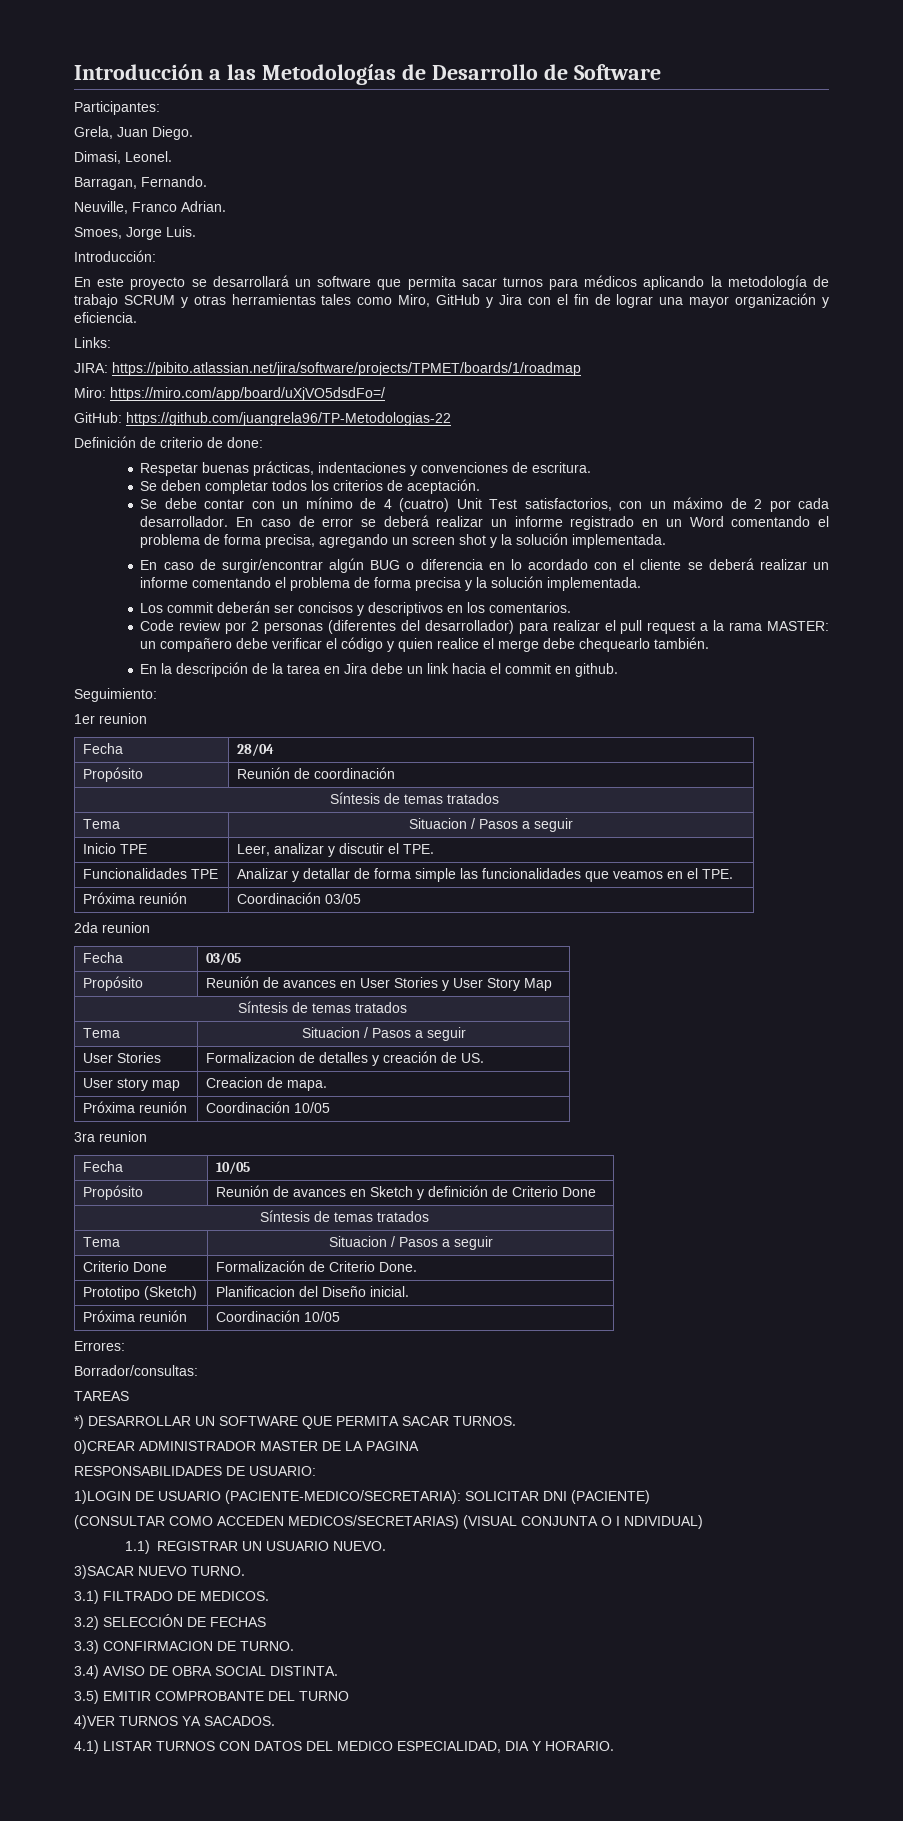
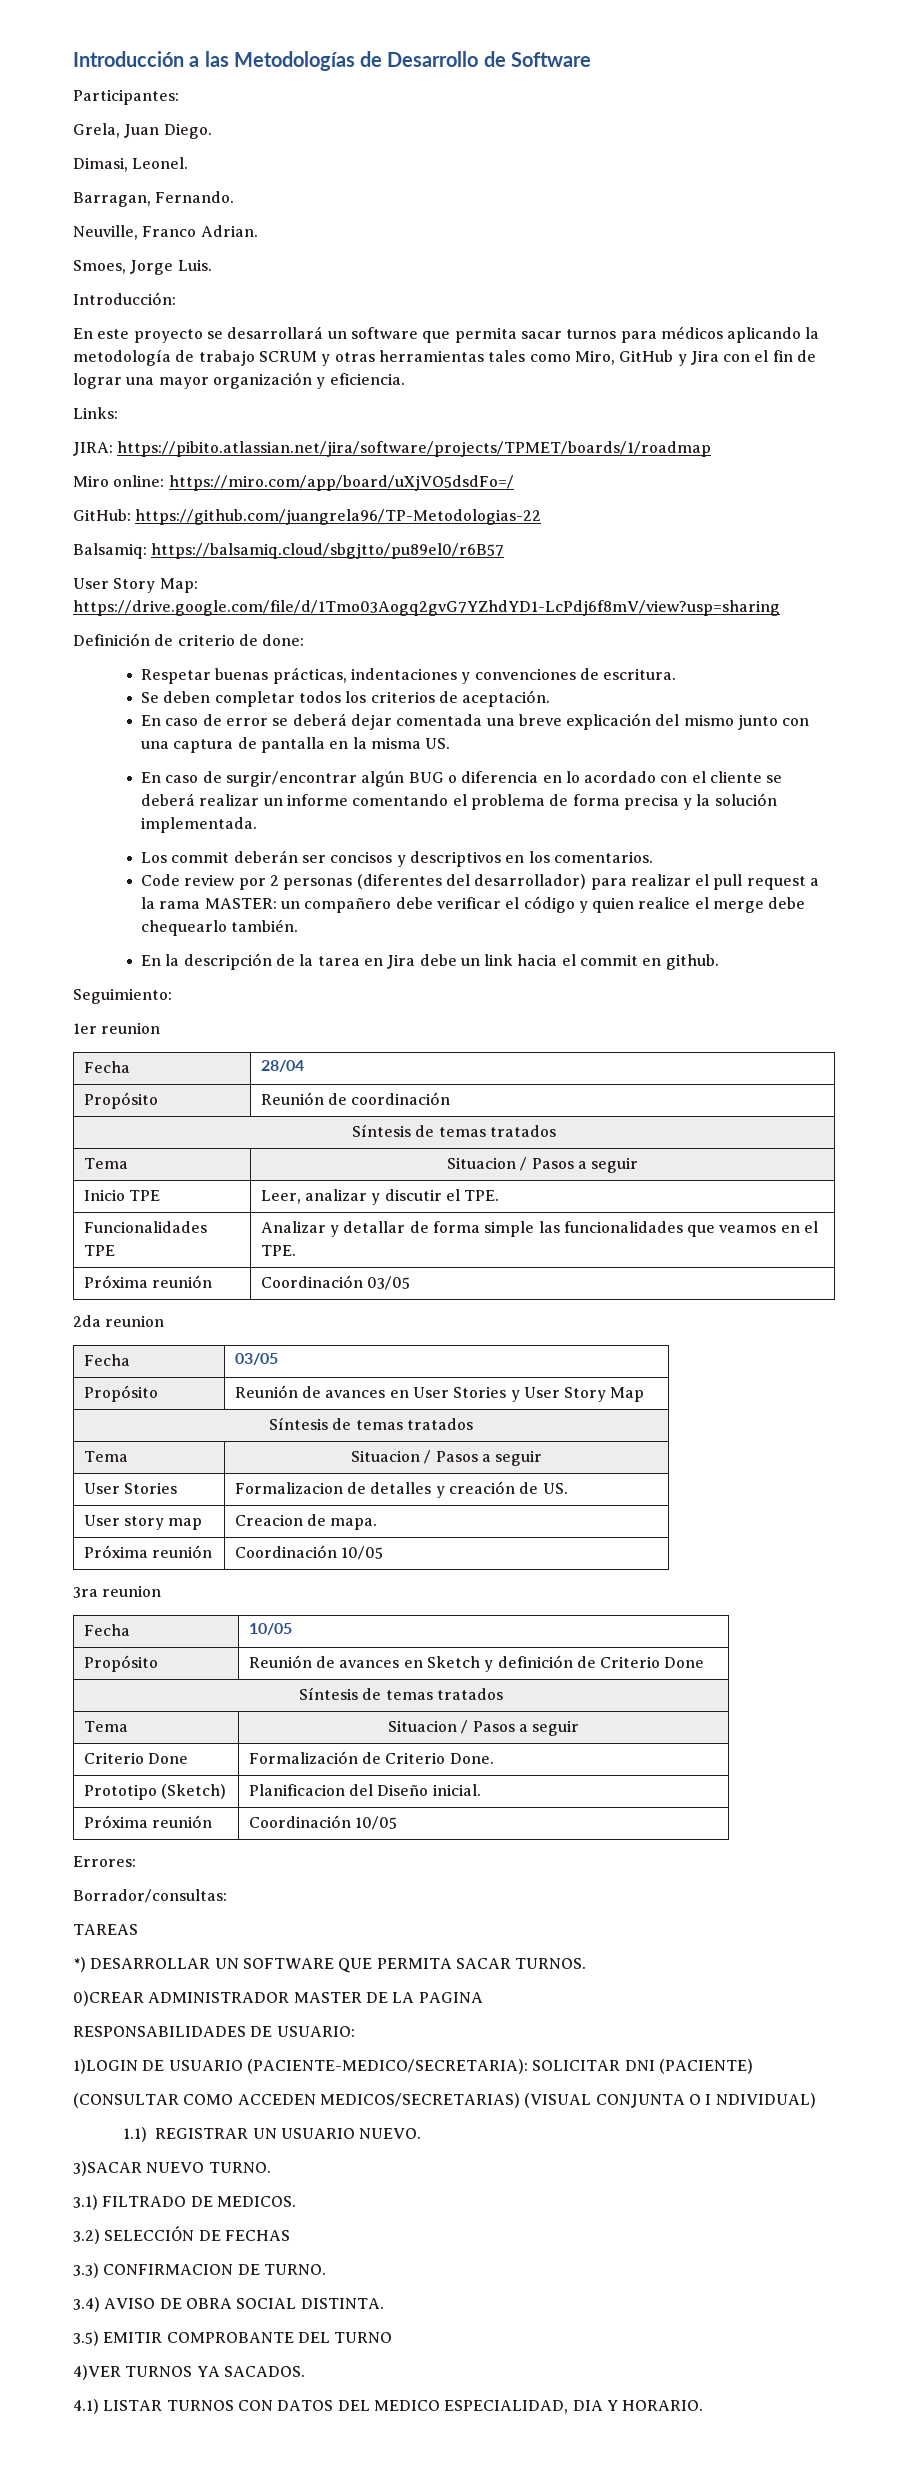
[74,387,106,398] Miro: -> [73,475,165,487] Miro online:
(451, 419) none -> [73,543,505,559] [73,578,198,593] [73,600,780,616] // Balsamiq: https://balsamiq.cloud/sbgjtto/pu89el0/r6B57 // User Story Map: https://drive.google.com/file/d/1Tmo03Aogq2gvG7YZhdYD1-LcPdj6f8mV/view?usp=sharing
[140,497,829,512] [140,516,229,527] Se debe contar con un mínimo de 4 (cuatro) Unit Test satisfactorios, con un máximo de 2 por cada desarrollador. -> (551, 698) none
[436,516,829,530] [140,533,667,548] realizar un informe registrado en un Word comentando el problema de forma precisa, agregando un screen shot y la solución implementada. -> [350,713,810,730] [140,737,451,753] dejar comentada una breve explicación del mismo junto con una captura de pantalla en la misma US.

